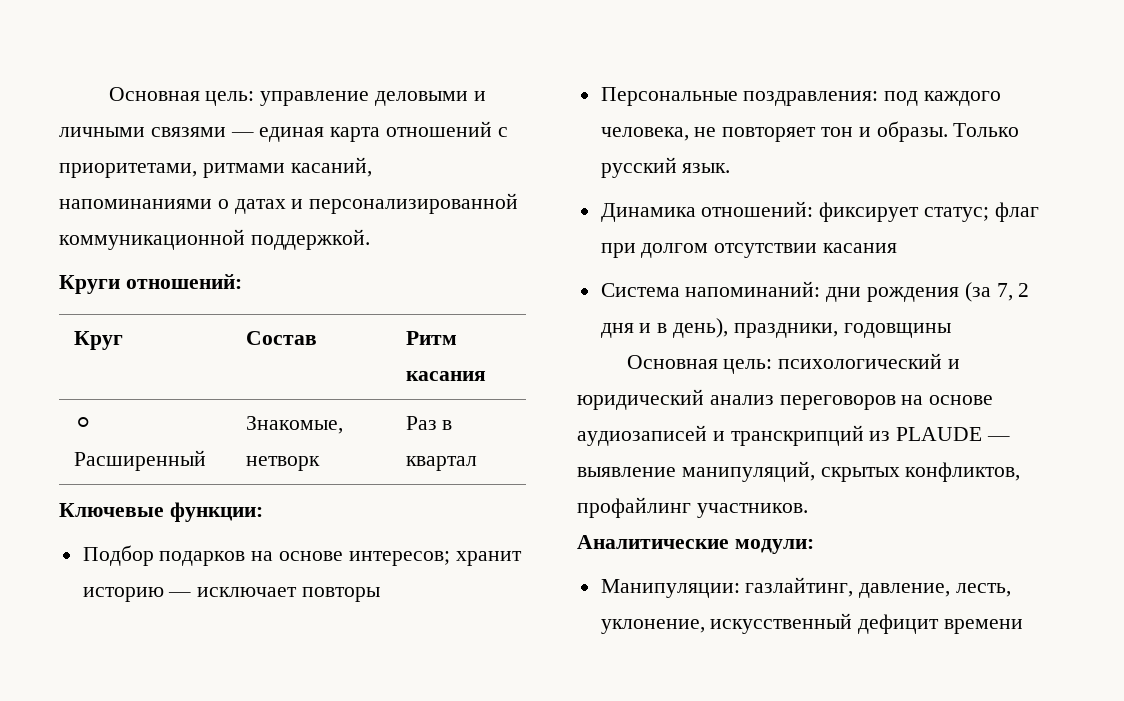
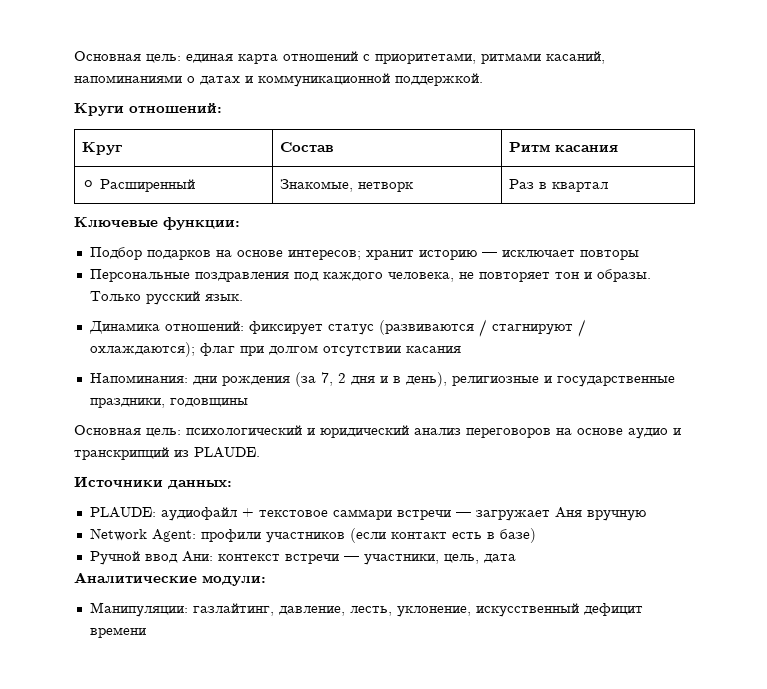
[108,87,486,106] [59,127,254,137] Основная цель: управление деловыми и личными связями — -> [74,51,181,63] Основная цель:
[309,193,519,214] персонализированной -> (253, 79) none
[743,91,879,106] поздравления: -> [194,272,289,282] поздравления
[924,207,990,222] статус; -> [327,319,586,337] [89,342,195,357] статус (развиваются / стагнируют / охлаждаются);
[600,281,821,297] Система напоминаний: -> [89,373,188,383] Напоминания:
(729, 328) none -> [451,376,675,387] религиозные и государственные
[577,425,707,446] аудиозаписей -> [628,428,668,439] аудио
[896,427,1011,441] [577,461,1021,482] [577,497,808,518] PLAUDE — выявление манипуляций, скрытых конфликтов, профайлинг участников. -> [194,447,260,458] [74,476,232,489] [89,507,646,521] [89,528,536,543] [89,551,516,565] PLAUDE. // Источники данных: // PLAUDE: аудиофайл + текстовое саммари встречи — загружает Аня вручную // Network Agent: профили участников (если контакт есть в базе) // Ручной ввод Ани: контекст встречи — участники, цель, дата

